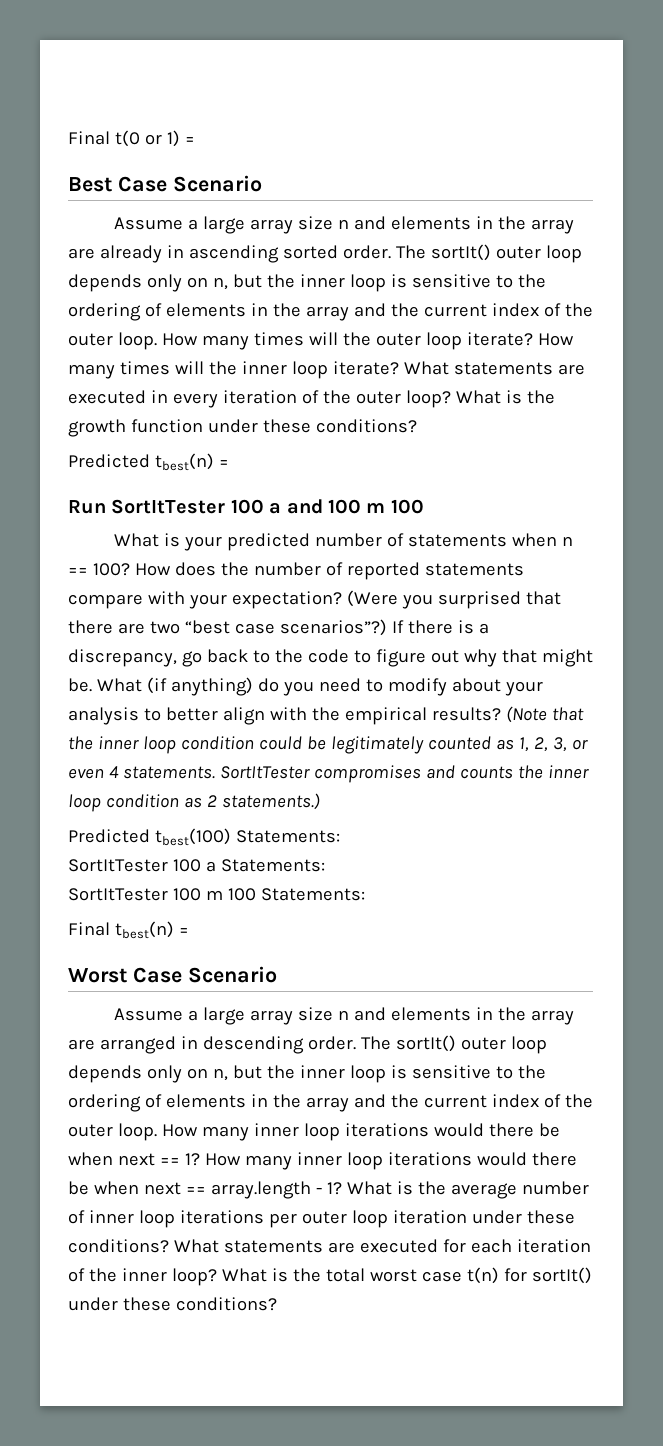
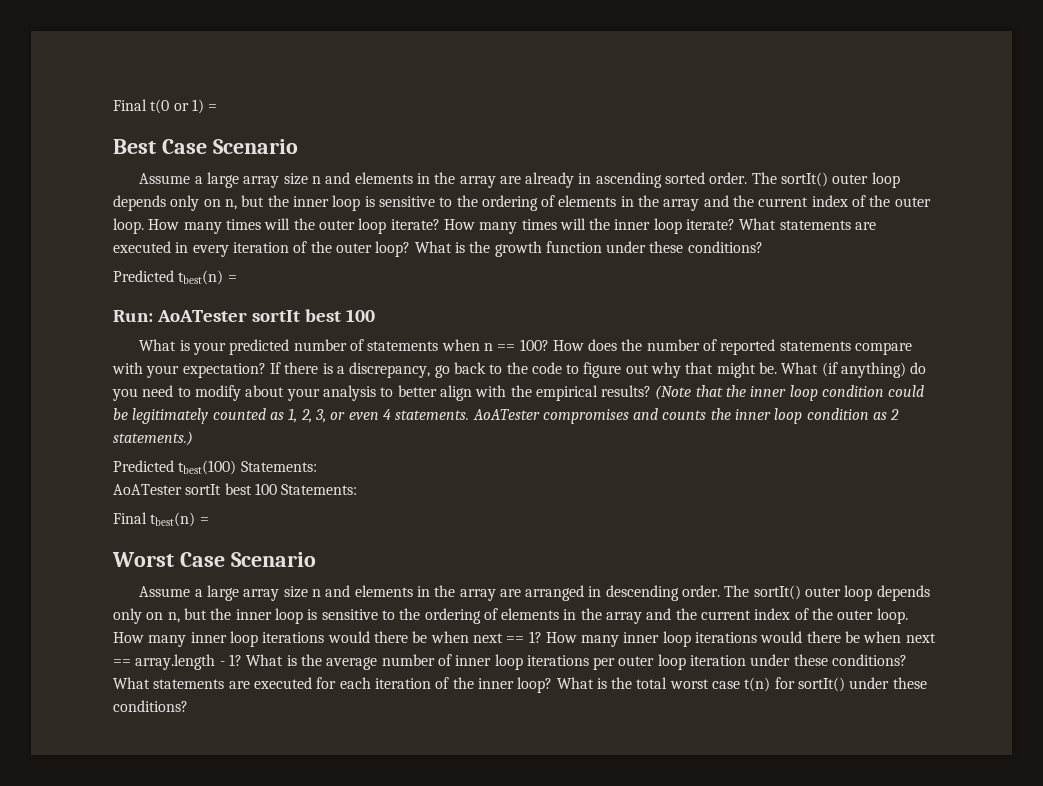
[68,499,386,514] Run SortItTester 100 a and 100 m -> [113,309,341,322] Run: AoATester sortIt best
[346,590,561,609] [68,619,387,636] (Were you surprised that there are two “best case scenarios”?) -> (266, 370) none
[219,766,310,779] SortItTester -> [472,409,540,420] AoATester
[68,859,325,872] [68,888,223,901] SortItTester 100 a Statements: // SortItTester 100 m -> [113,483,252,495] AoATester sortIt best

